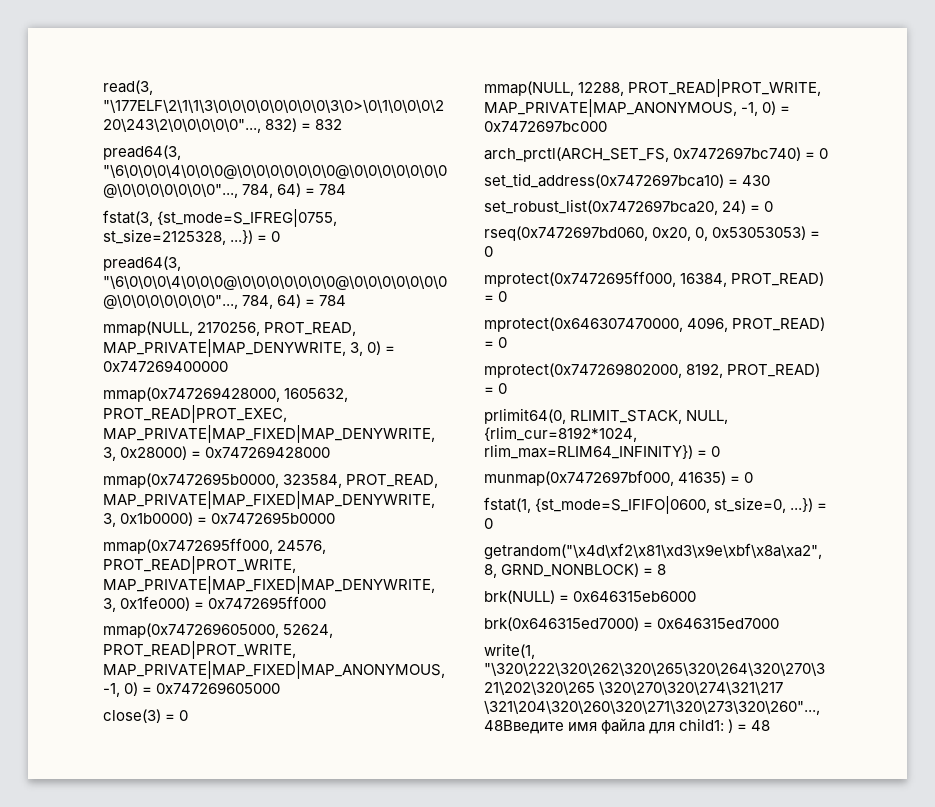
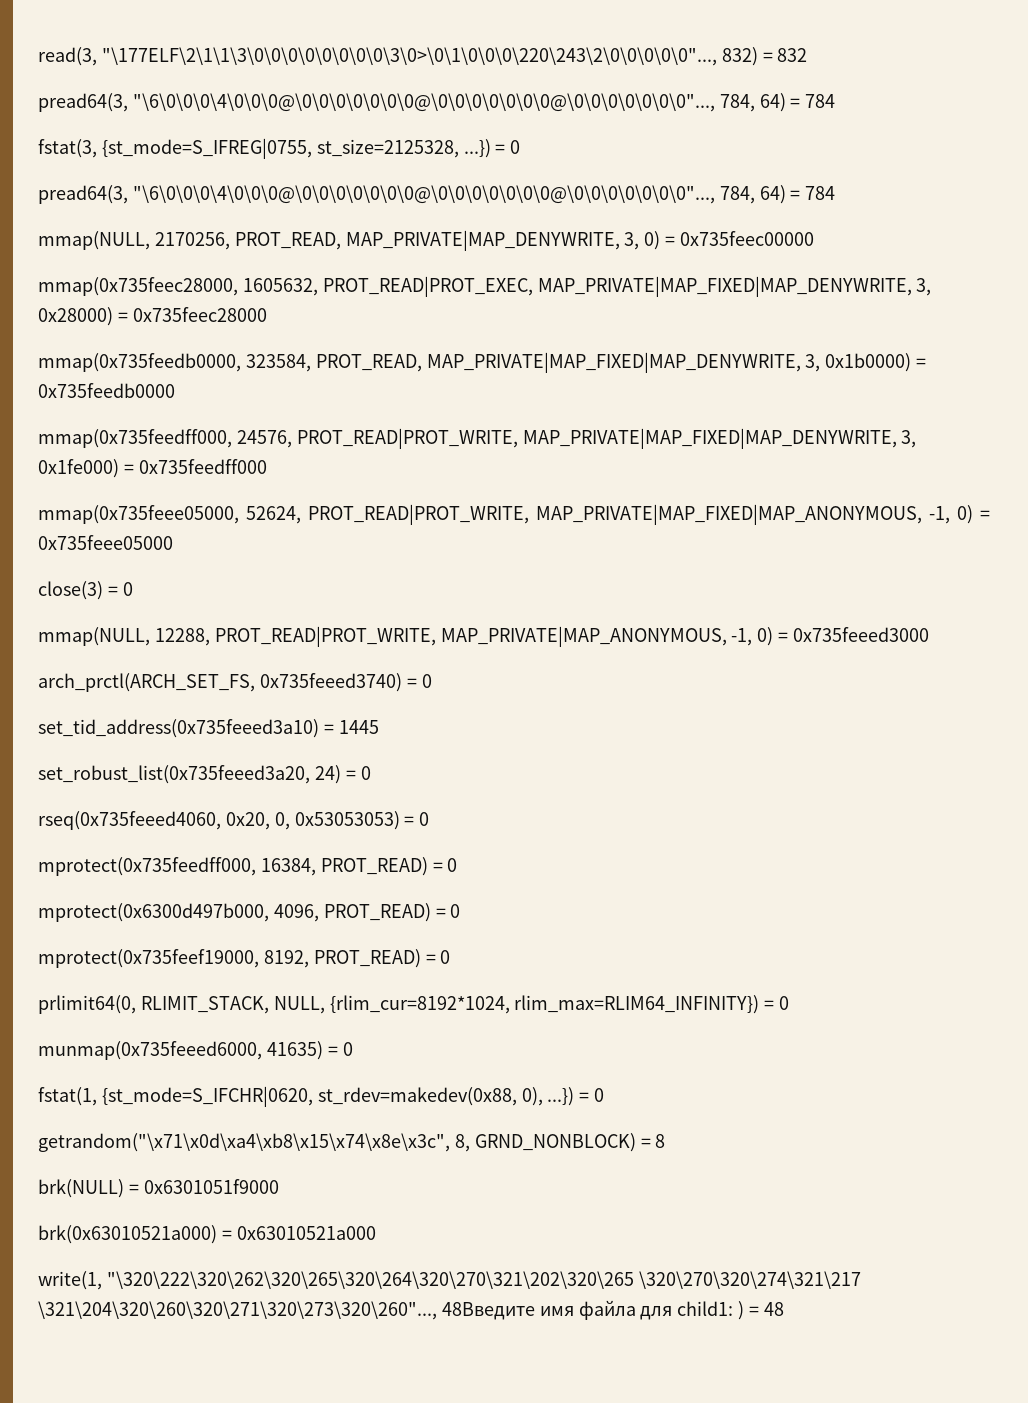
[103,360,228,372] [103,387,280,402] 0x747269400000 // mmap(0x747269428000, -> [680,231,815,246] [38,277,238,296] 0x735feec00000 // mmap(0x735feec28000,
[205,446,331,458] [103,473,279,488] 0x747269428000 // mmap(0x7472695b0000, -> [132,307,267,322] [38,353,241,372] 0x735feec28000 // mmap(0x735feedb0000,
[211,512,336,524] [103,538,273,554] 0x7472695b0000 // mmap(0x7472695ff000, -> [38,383,175,398] [38,429,232,448] 0x735feedb0000 // mmap(0x735feedff000,
[208,596,327,609] [103,623,279,638] 0x7472695ff000 // mmap(0x747269605000, -> [138,459,267,474] [38,505,239,524] 0x735feedff000 // mmap(0x735feee05000,
[156,682,281,694] 0x747269605000 -> [38,535,173,550] 0x735feee05000
[484,120,607,132] 0x7472697bc000 -> [793,627,930,642] 0x735feeed3000
[673,147,829,161] [484,173,771,188] [484,199,718,215] 0x7472697bc740) = 0 // set_tid_address(0x7472697bca10) = 430 // set_robust_list(0x7472697bca20, -> [259,673,432,692] [38,719,379,738] [38,765,310,784] 0x735feeed3740) = 0 // set_tid_address(0x735feeed3a10) = 1445 // set_robust_list(0x735feeed3a20,
[484,226,648,241] rseq(0x7472697bd060, -> [38,811,221,830] rseq(0x735feeed4060,
[484,271,676,287] mprotect(0x7472695ff000, -> [38,857,256,876] mprotect(0x735feedff000,
[484,317,683,332] mprotect(0x646307470000, -> [38,903,269,922] mprotect(0x6300d497b000,
[484,363,682,378] mprotect(0x747269802000, -> [38,949,259,968] mprotect(0x735feef19000,
[484,470,674,486] munmap(0x7472697bf000, -> [38,1041,262,1060] munmap(0x735feeed6000,
[535,496,828,514] [484,518,493,529] [484,543,822,560] {st_mode=S_IFIFO|0600, st_size=0, ...}) = 0 // getrandom("\x4d\xf2\x81\xd3\x9e\xbf\x8a\xa2", -> [101,1086,605,1107] [38,1133,450,1152] {st_mode=S_IFCHR|0620, st_rdev=makedev(0x88, 0), ...}) = 0 // getrandom("\x71\x0d\xa4\xb8\x15\x74\x8e\x3c",
[573,591,697,602] [484,617,780,631] 0x646315eb6000 // brk(0x646315ed7000) = 0x646315ed7000 -> [143,1179,279,1194] [38,1225,376,1244] 0x6301051f9000 // brk(0x63010521a000) = 0x63010521a000

